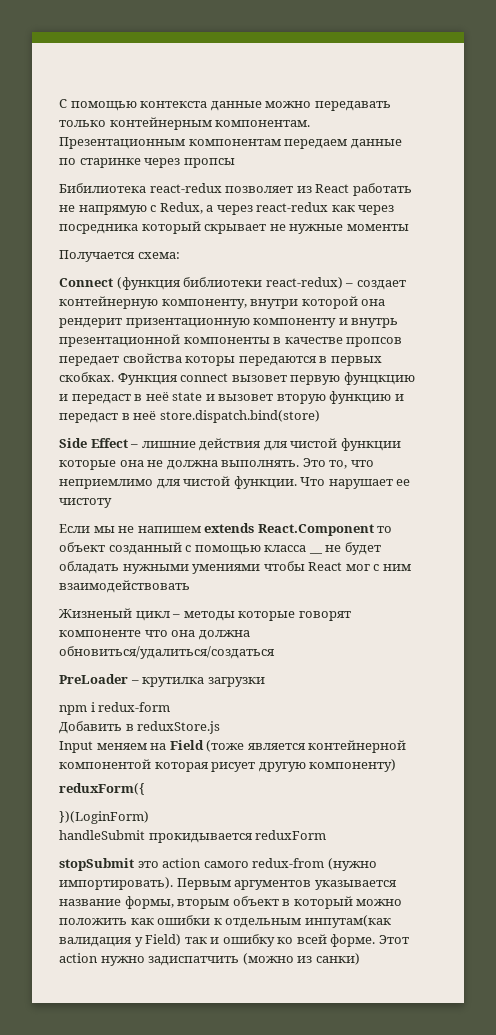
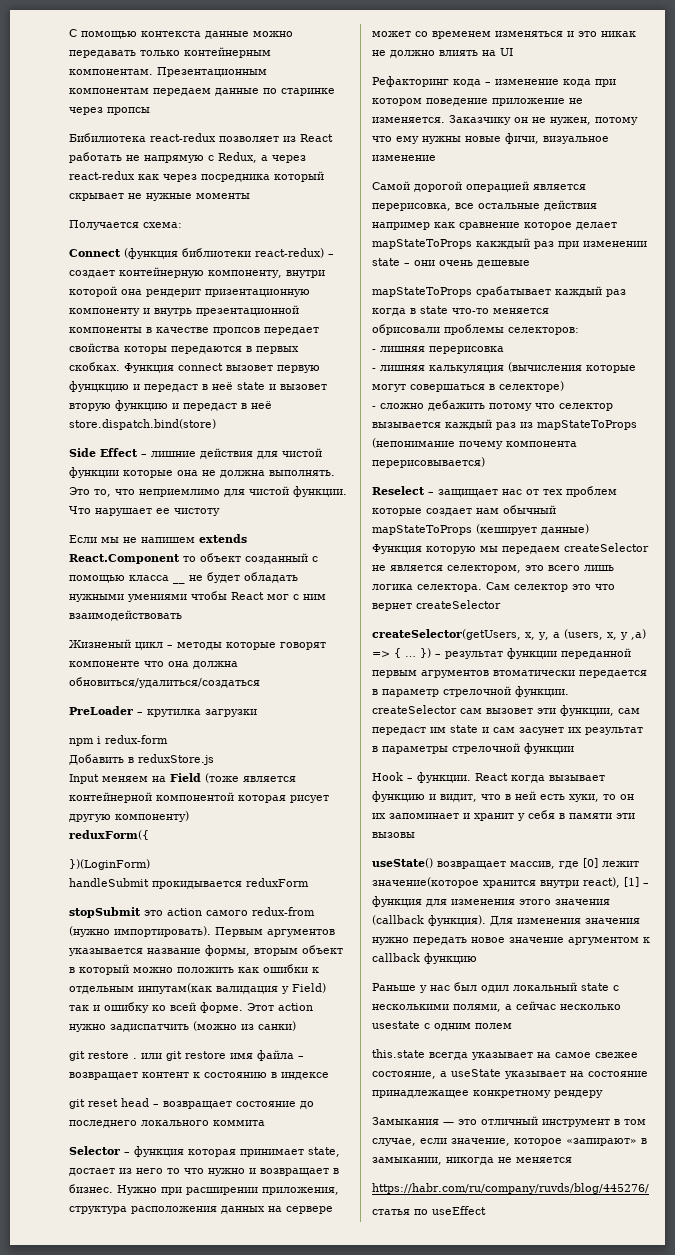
(360, 959) none -> [69,1050,304,1061] [69,1072,329,1080] [69,1098,314,1109] [69,1120,265,1128] [69,1146,340,1157] [69,1168,339,1176] [69,1184,339,1195] [69,1206,333,1214] [372,31,636,39] [372,48,513,58] [372,76,616,87] [372,98,583,106] [372,115,638,125] [372,133,609,144] [372,155,436,161] [372,181,586,192] [372,200,597,211] [372,222,617,230] [372,238,647,249] [372,258,530,268] [372,286,626,297] [372,306,549,316] [372,324,579,335] [372,346,504,354] [372,362,636,373] [372,381,564,392] [372,400,613,411] [372,419,637,430] [372,438,577,449] [372,457,485,468] [372,486,617,497] [372,505,556,516] [372,524,589,535] [372,543,649,554] [372,565,614,573] [372,582,615,592] [372,600,501,611] [372,629,646,640] [372,648,631,659] [372,670,647,678] [372,686,569,697] [372,705,640,716] [372,725,643,735] [372,743,574,754] [372,772,605,783] [372,791,634,802] [372,810,635,821] [372,832,415,838] [372,858,639,869] [372,877,649,888] [372,896,610,907] [372,915,640,926] [372,937,650,945] [372,953,477,964] [372,982,619,993] [372,1001,621,1012] [372,1021,512,1031] [372,1049,638,1060] [372,1069,648,1079] [372,1090,603,1098] [372,1116,646,1127] [372,1138,647,1146] [372,1157,572,1165] [372,1183,649,1194] [372,1206,486,1215] // git restore . или git restore имя файла – возвращает контент к состоянию в индексе // git reset head – возвращает состояние до последнего локального коммита // Selector – функция которая принимает state, достает из него то что нужно и возвращает в бизнес. Нужно при расширении приложения, структура расположения данных на сервере может со временем изменяться и это никак не должно влиять на UI // Рефакторинг кода – изменение кода при котором поведение приложение не изменяется. Заказчику он не нужен, потому что ему нужны новые фичи, визуальное изменение // Самой дорогой операцией является перерисовка, все остальные действия например как сравнение которое делает mapStateToProps какждый раз при изменении state – они очень дешевые // mapStateToProps срабатывает каждый раз когда в state что-то меняется // обрисовали проблемы селекторов: // - лишняя перерисовка // - лишняя калькуляция (вычисления которые могут совершаться в селекторе) // - сложно дебажить потому что селектор вызывается каждый раз из mapStateToProps (непонимание почему компонента перерисовывается) // Reselect – защищает нас от тех проблем которые создает нам обычный mapStateToProps (кеширует данные) // Функция которую мы передаем createSelector не является селектором, это всего лишь логика селектора. Сам селектор это что вернет createSelector // createSelector(getUsers, x, y, a (users, x, y ,a) => { … }) – результат функции переданной первым агрументов втоматически передается в параметр стрелочной функции. createSelector сам вызовет эти функции, сам передаст им state и сам засунет их результат в параметры стрелочной функции // Hook – функции. React когда вызывает функцию и видит, что в ней есть хуки, то он их запоминает и хранит у себя в памяти эти вызовы // useState() возвращает массив, где [0] лежит значение(которое хранится внутри react), [1] – функция для изменения этого значения (callback функция). Для изменения значения нужно передать новое значение аргументом к callback функцию // Раньше у нас был одил локальный state с несколькими полями, а сейчас несколько usestate с одним полем // this.state всегда указывает на самое свежее состояние, а useState указывает на состояние принадлежащее конкретному рендеру // Замыкания — это отличный инструмент в том случае, если значение, которое «запирают» в замыкании, никогда не меняется // https://habr.com/ru/company/ruvds/blog/445276/ // статья по useEffect

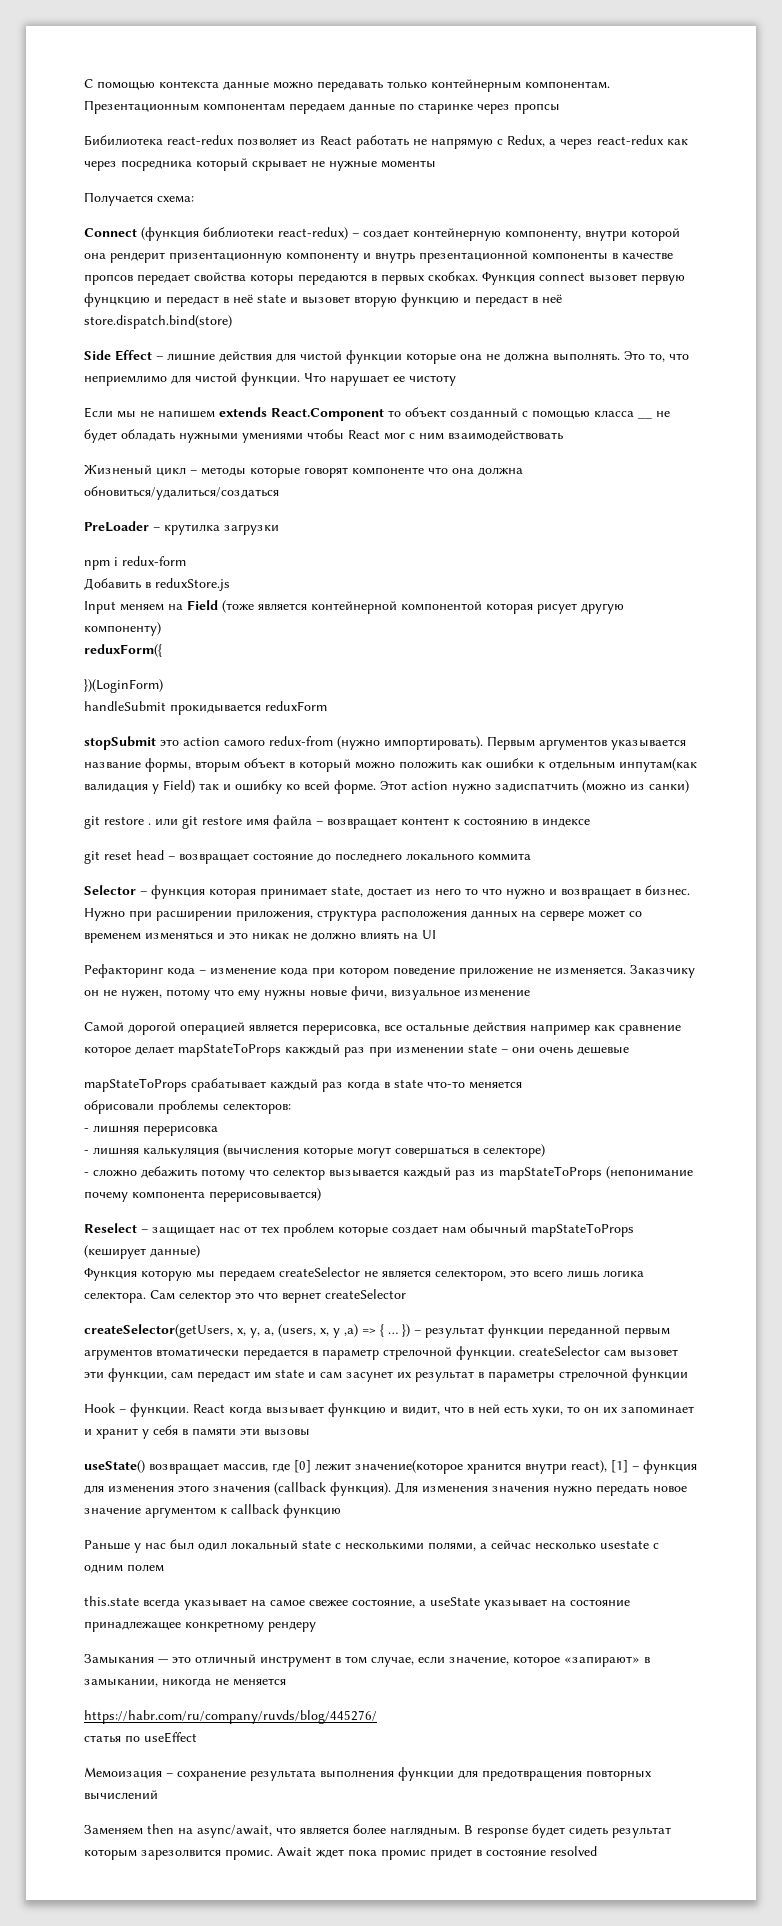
[552,632,560,638] a -> [264,1328,274,1336] a,
(486, 1210) none -> [84,1767,652,1781] [84,1790,158,1800] [84,1824,671,1838] [84,1846,597,1860] // Мемоизация – сохранение результата выполнения функции для предотвращения повторных вычислений // Заменяем then на async/await, что является более наглядным. В response будет сидеть результат которым зарезолвится промиc. Await ждет пока промис придет в состояние resolved

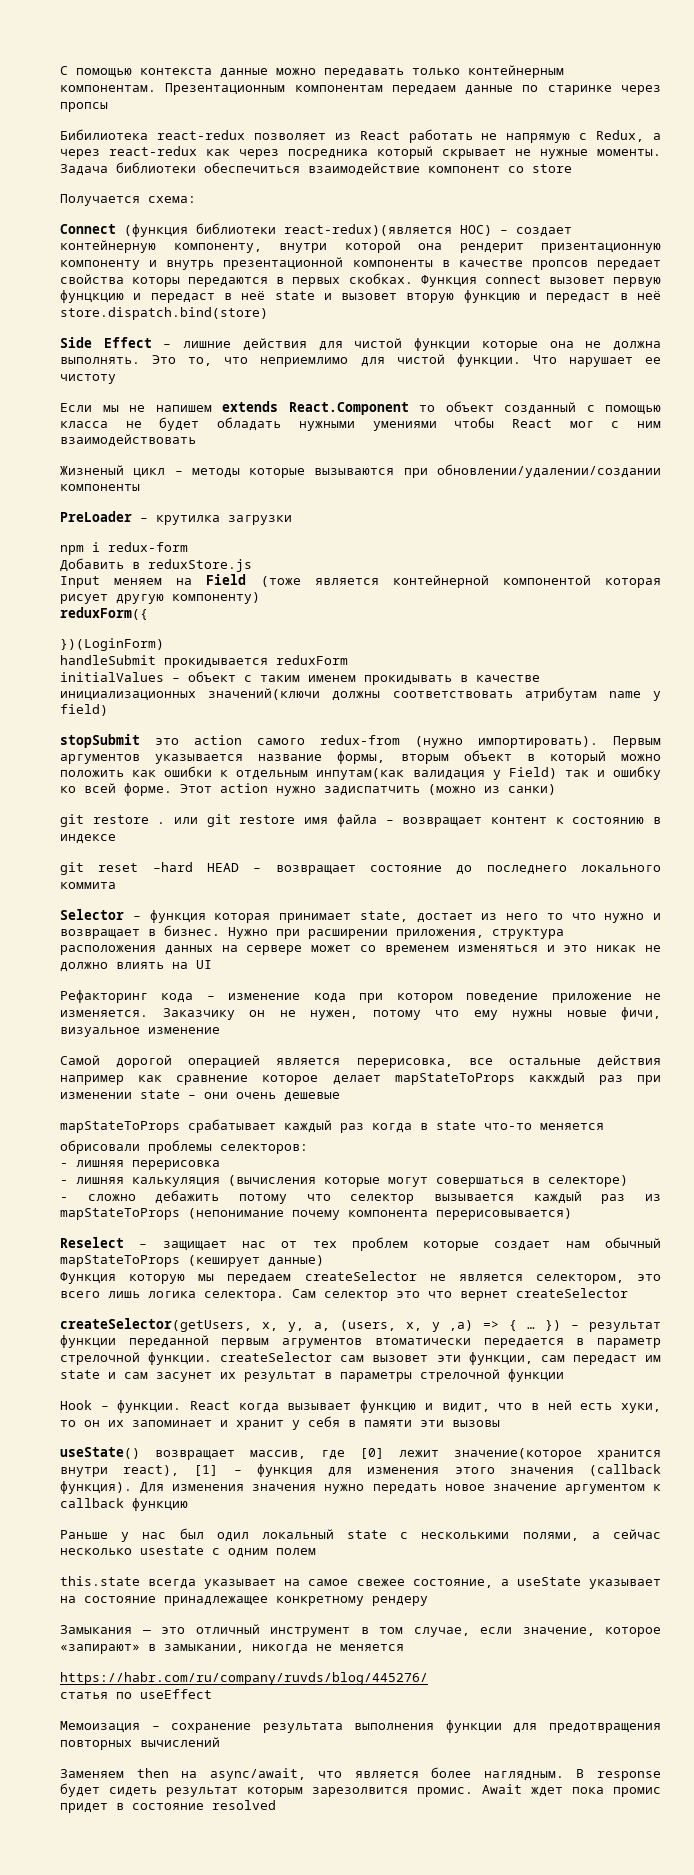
[381,160,436,168] моменты -> [597,149,661,156] [60,162,572,176] моменты. Задача библиотеки обеспечиться взаимодействие компонент со store
[278,227,348,240] react-redux) -> [284,224,492,236] react-redux)(является HOC)
[638,417,652,419] __ -> (108, 424) none
[304,467,523,478] [84,486,279,500] говорят компоненте что она должна обновиться/удалиться/создаться -> [314,464,661,478] [60,484,140,491] вызываются при обновлении/удалении/создании компоненты
(327, 706) none -> [60,671,540,685] [60,687,661,701] [60,704,108,716] // initialValues – объект с таким именем прокидывать в качестве инициализационных значений(ключи должны соответствовать атрибутам name у field)
[136,850,164,860] head -> [152,862,239,872] –hard HEAD

